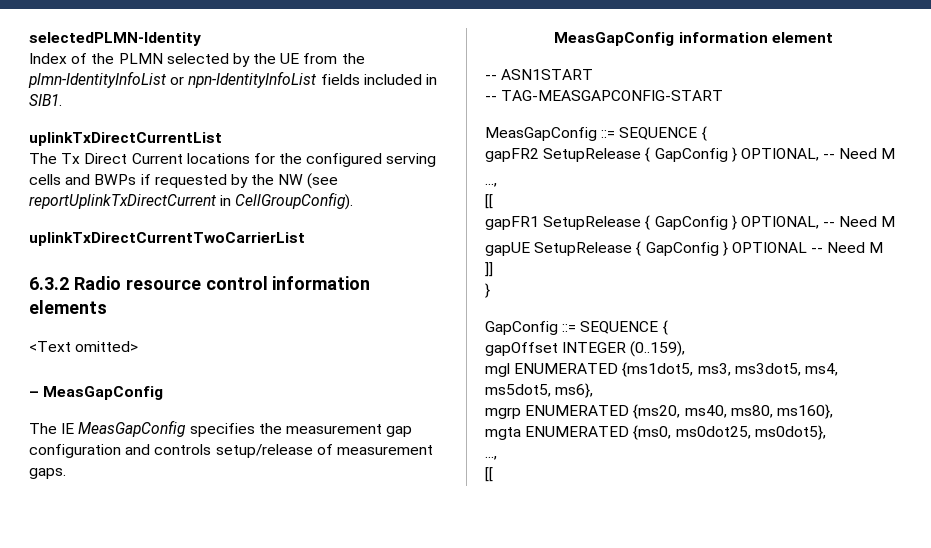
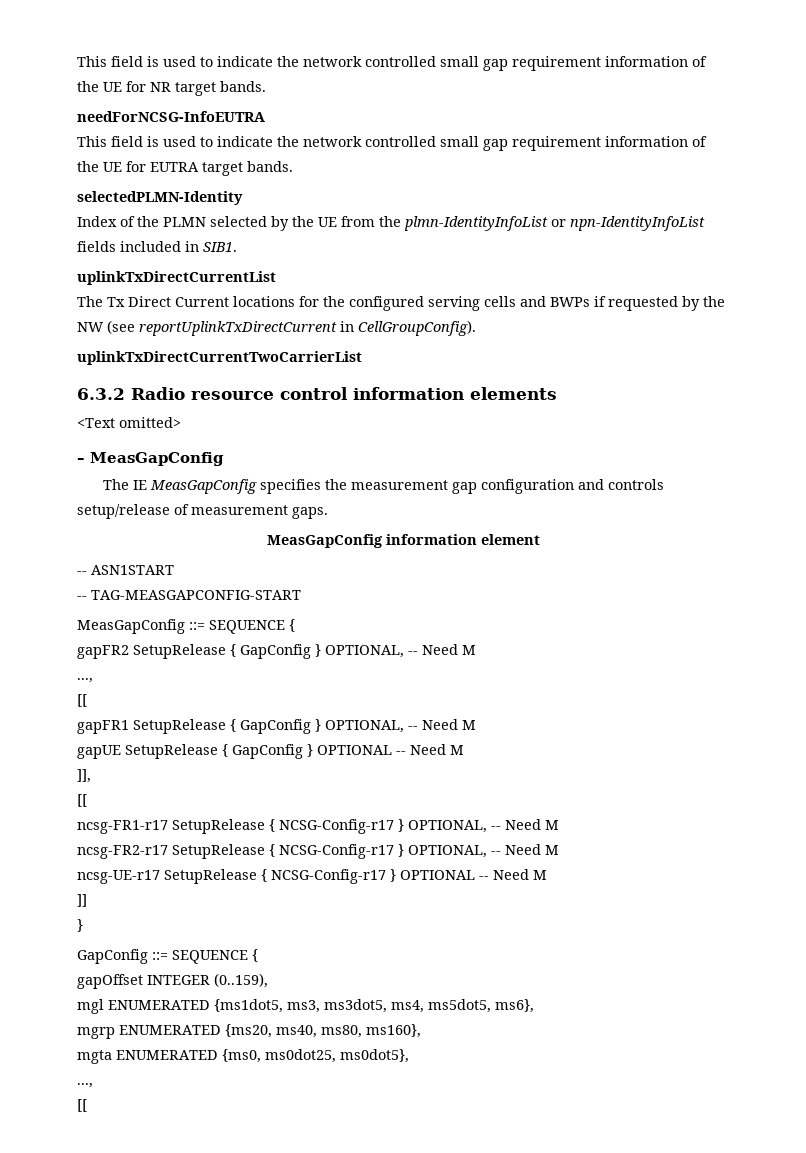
(29, 39) none -> [77,56,707,71] [77,81,266,96] [77,111,265,122] [77,136,707,151] [77,161,293,176] This field is used to indicate the network controlled small gap requirement information of the UE for NR target bands. // needForNCSG-InfoEUTRA // This field is used to indicate the network controlled small gap requirement information of the UE for EUTRA target bands. //
(884, 247) none -> [77,769,91,783] [77,794,87,807] [77,819,559,834] [77,844,559,859] [77,869,547,884] // ]], // [[ // ncsg-FR1-r17 SetupRelease { NCSG-Config-r17 } OPTIONAL, -- Need M // ncsg-FR2-r17 SetupRelease { NCSG-Config-r17 } OPTIONAL, -- Need M // ncsg-UE-r17 SetupRelease { NCSG-Config-r17 } OPTIONAL -- Need M

